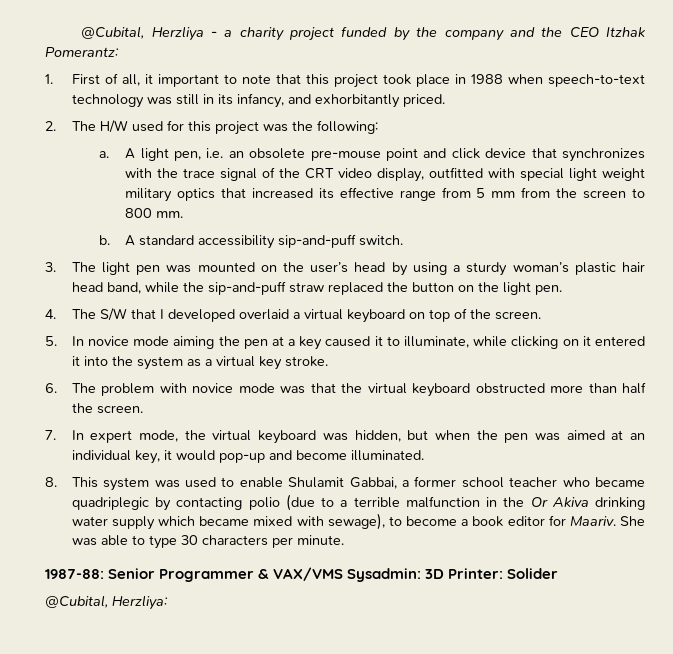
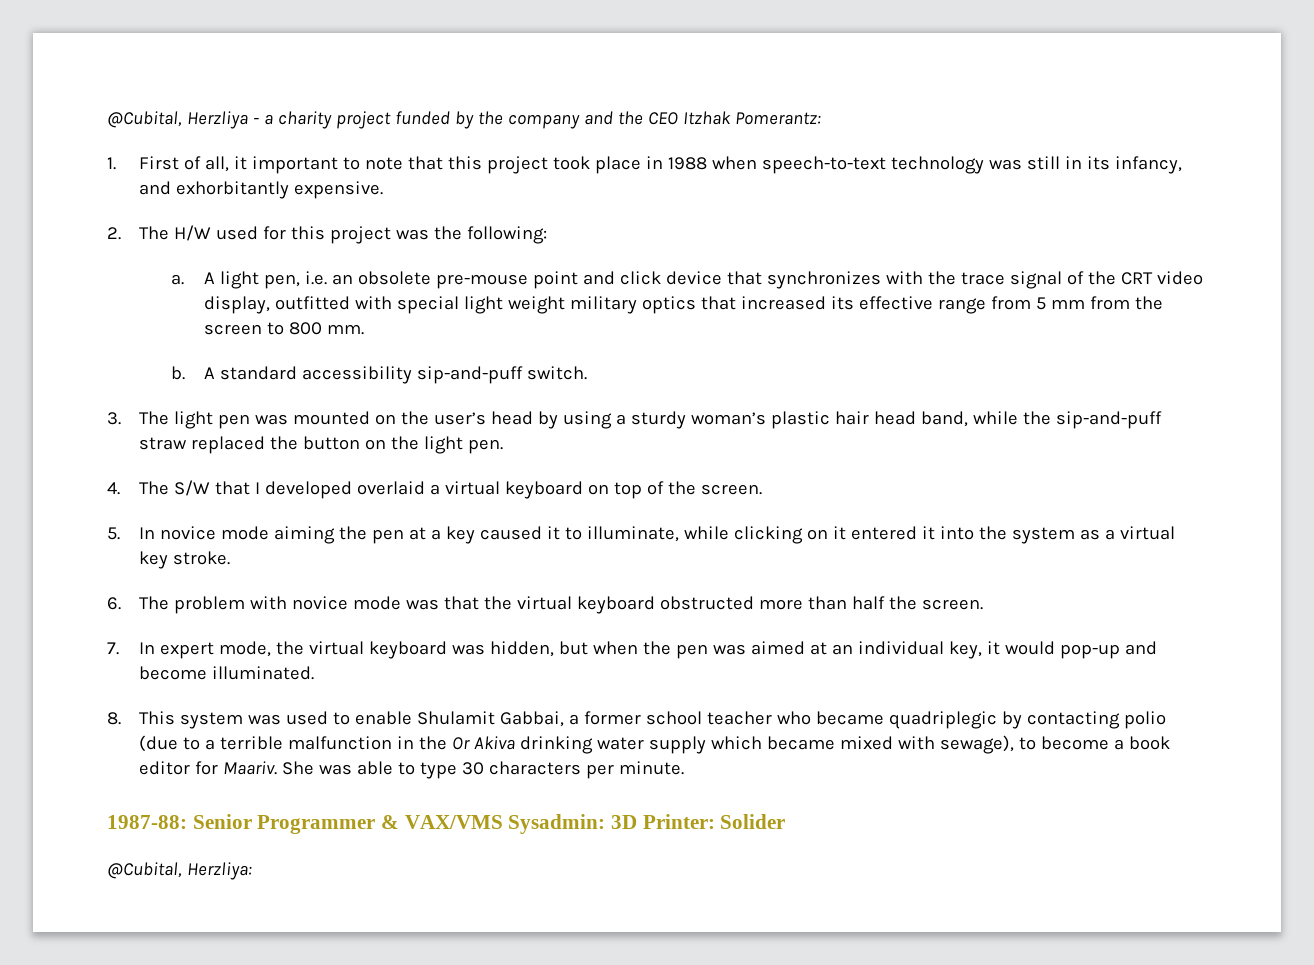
[402,94,445,107] priced. -> [294,181,384,199] expensive.

